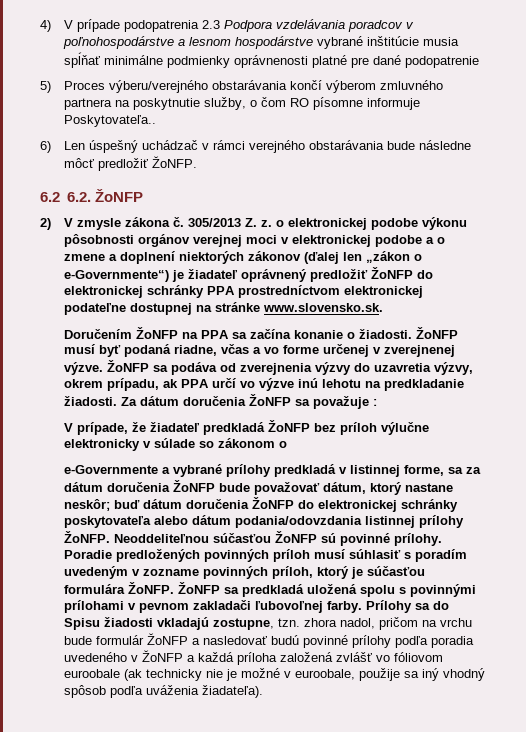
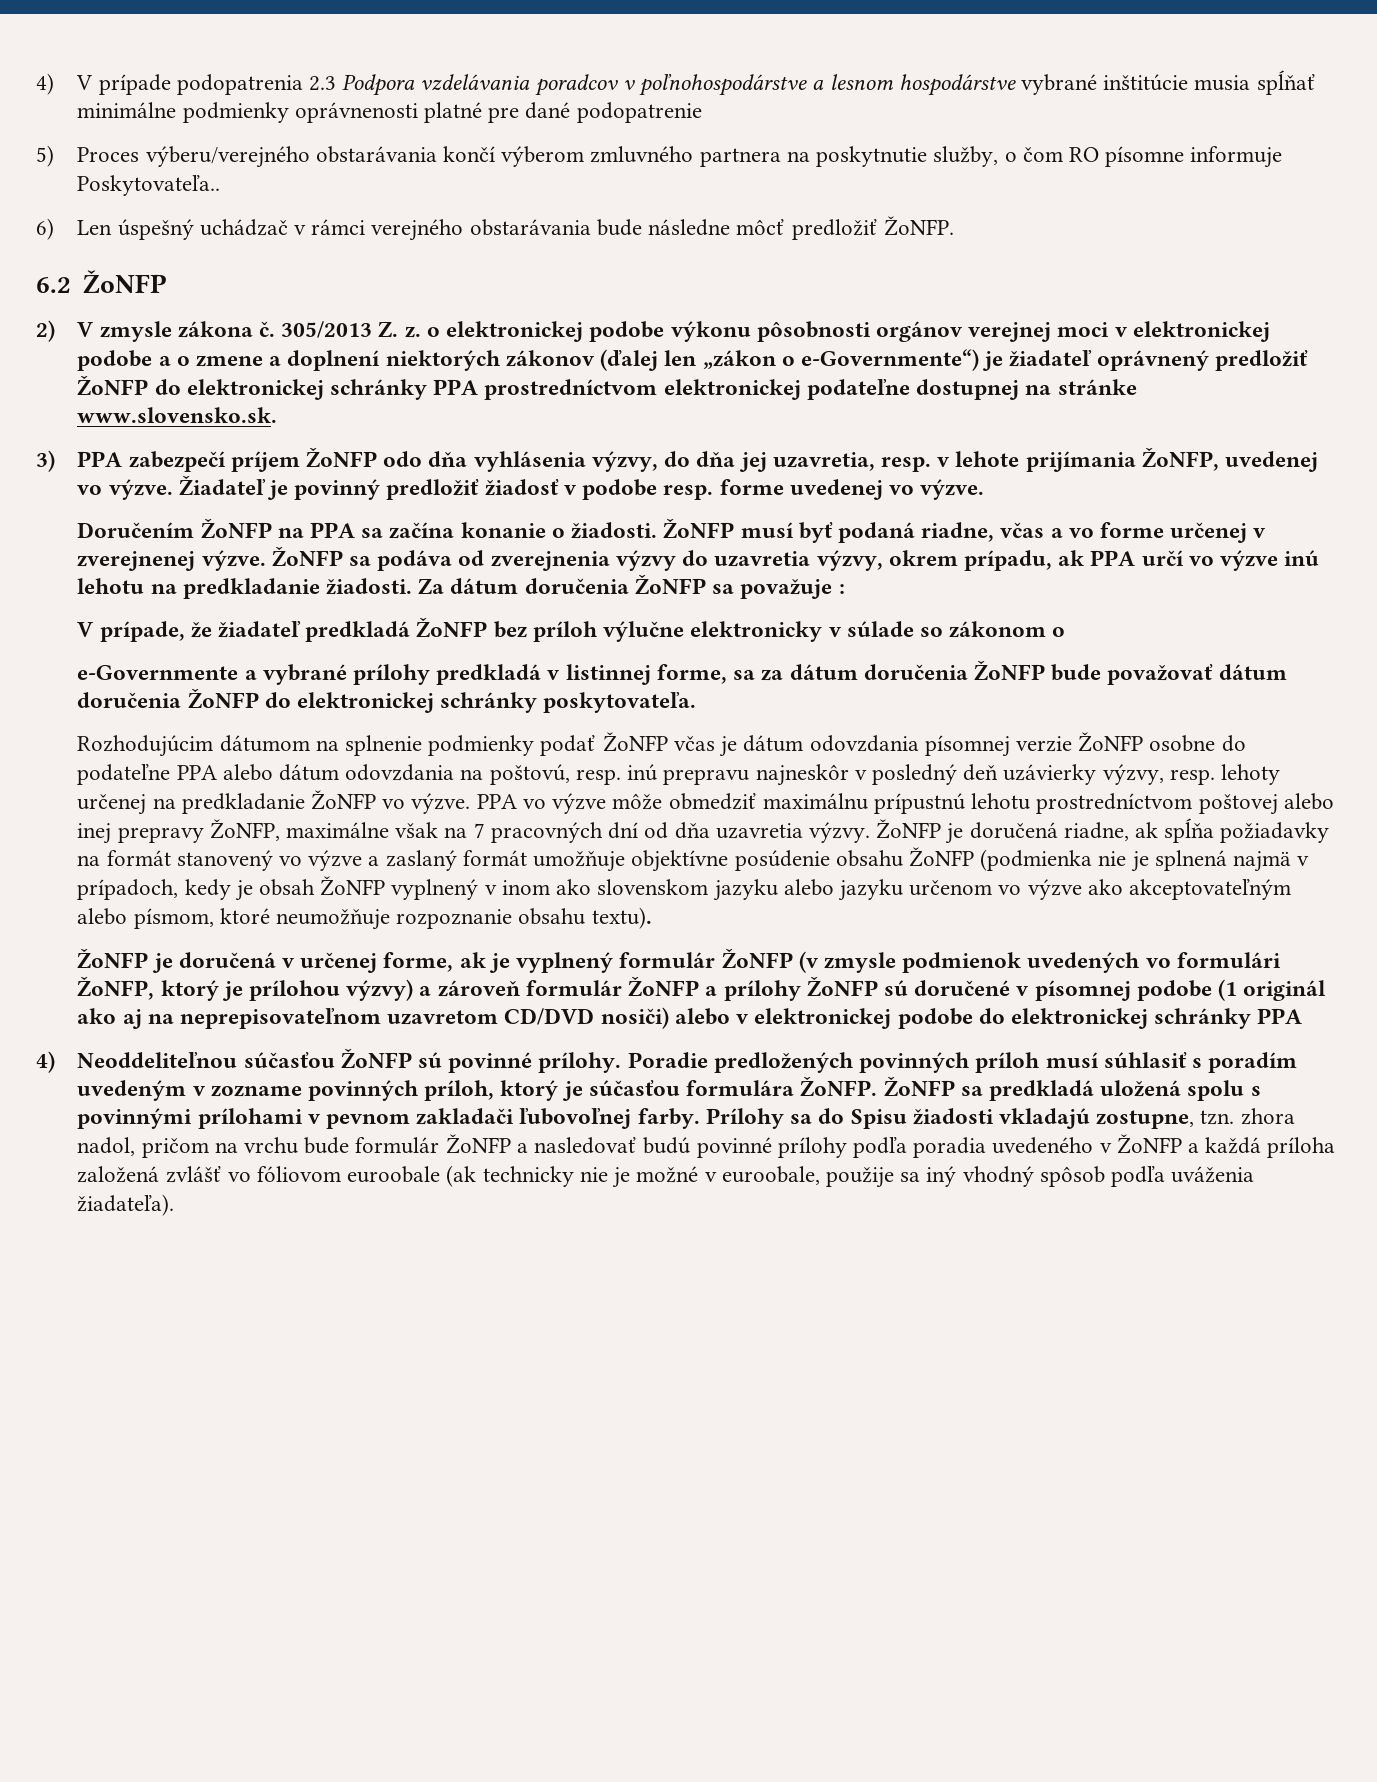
[66,192,91,202] 6.2. -> (71, 285) none
(384, 307) none -> [36,447,1319,472] [77,475,985,500] // 3) PPA zabezpečí príjem ŽoNFP odo dňa vyhlásenia výzvy, do dňa jej uzavretia, resp. v lehote prijímania ŽoNFP, uvedenej vo výzve. Žiadateľ je povinný predložiť žiadosť v podobe resp. forme uvedenej vo výzve.
[323,482,454,495] [64,499,141,511] dátum, ktorý nastane neskôr; buď -> (1214, 674) none
[64,515,465,528] [64,531,111,543] poskytovateľa alebo dátum podania/odovzdania listinnej prílohy ŽoNFP. -> [543,691,697,713] [77,732,1246,757] [77,763,1281,786] [77,790,1334,815] [77,818,1330,844] [77,847,1310,872] [77,876,1292,901] [77,907,652,930] [77,948,1281,973] [77,976,1327,1001] [77,1007,1303,1029] [36,1051,55,1073] poskytovateľa. // Rozhodujúcim dátumom na splnenie podmienky podať ŽoNFP včas je dátum odovzdania písomnej verzie ŽoNFP osobne do podateľne PPA alebo dátum odovzdania na poštovú, resp. inú prepravu najneskôr v posledný deň uzávierky výzvy, resp. lehoty určenej na predkladanie ŽoNFP vo výzve. PPA vo výzve môže obmedziť maximálnu prípustnú lehotu prostredníctvom poštovej alebo inej prepravy ŽoNFP, maximálne však na 7 pracovných dní od dňa uzavretia výzvy. ŽoNFP je doručená riadne, ak spĺňa požiadavky na formát stanovený vo výzve a zaslaný formát umožňuje objektívne posúdenie obsahu ŽoNFP (podmienka nie je splnená najmä v prípadoch, kedy je obsah ŽoNFP vyplnený v inom ako slovenskom jazyku alebo jazyku určenom vo výzve ako akceptovateľným alebo písmom, ktoré neumožňuje rozpoznanie obsahu textu). // ŽoNFP je doručená v určenej forme, ak je vyplnený formulár ŽoNFP (v zmysle podmienok uvedených vo formulári ŽoNFP, ktorý je prílohou výzvy) a zároveň formulár ŽoNFP a prílohy ŽoNFP sú doručené v písomnej podobe (1 originál ako aj na neprepisovateľnom uzavretom CD/DVD nosiči) alebo v elektronickej podobe do elektronickej schránky PPA // 4)

